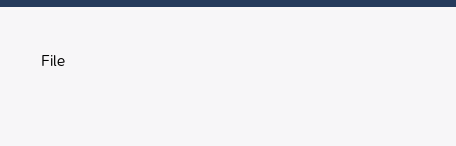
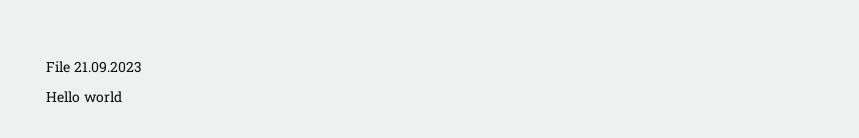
(65, 61) none -> [73,61,142,73] [46,91,122,103] 21.09.2023 // Hello world

